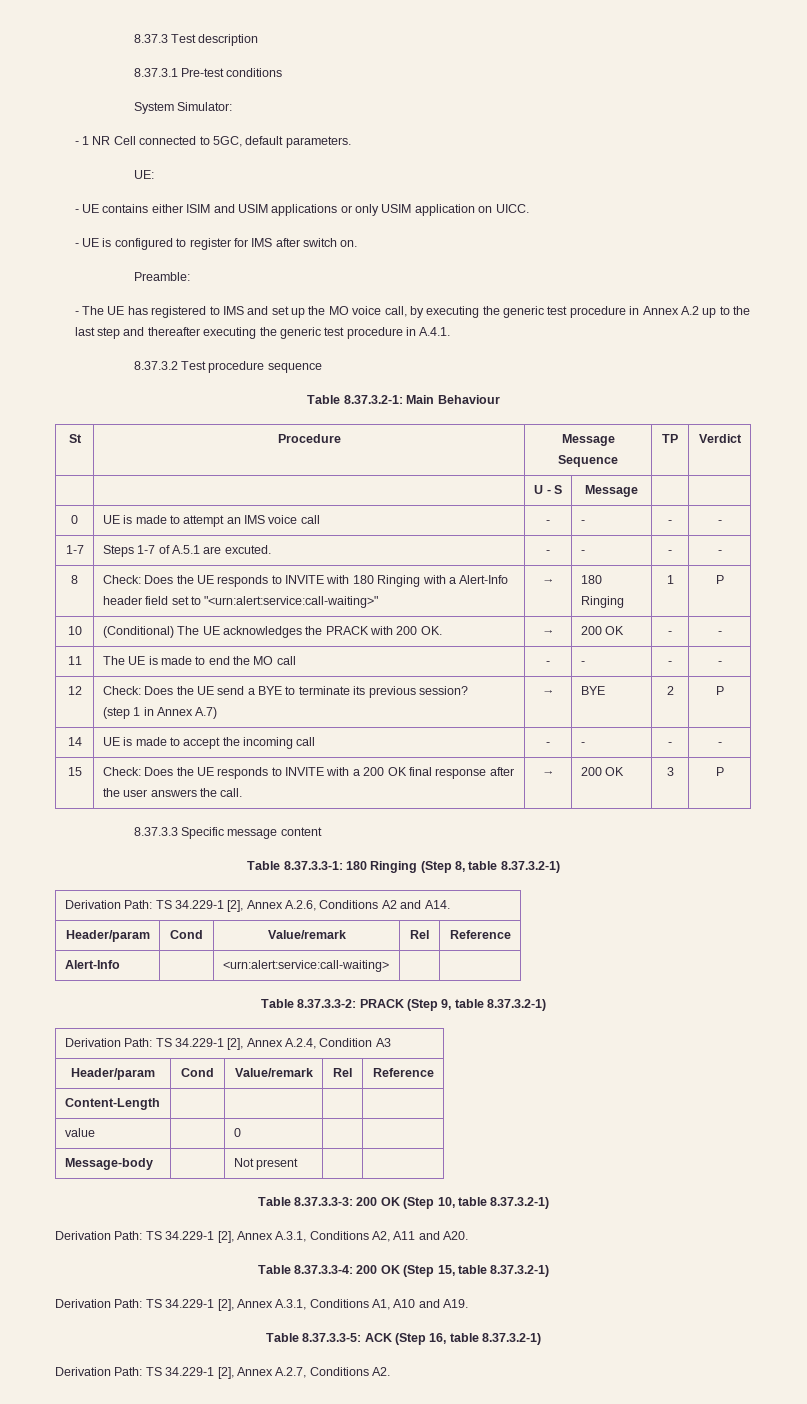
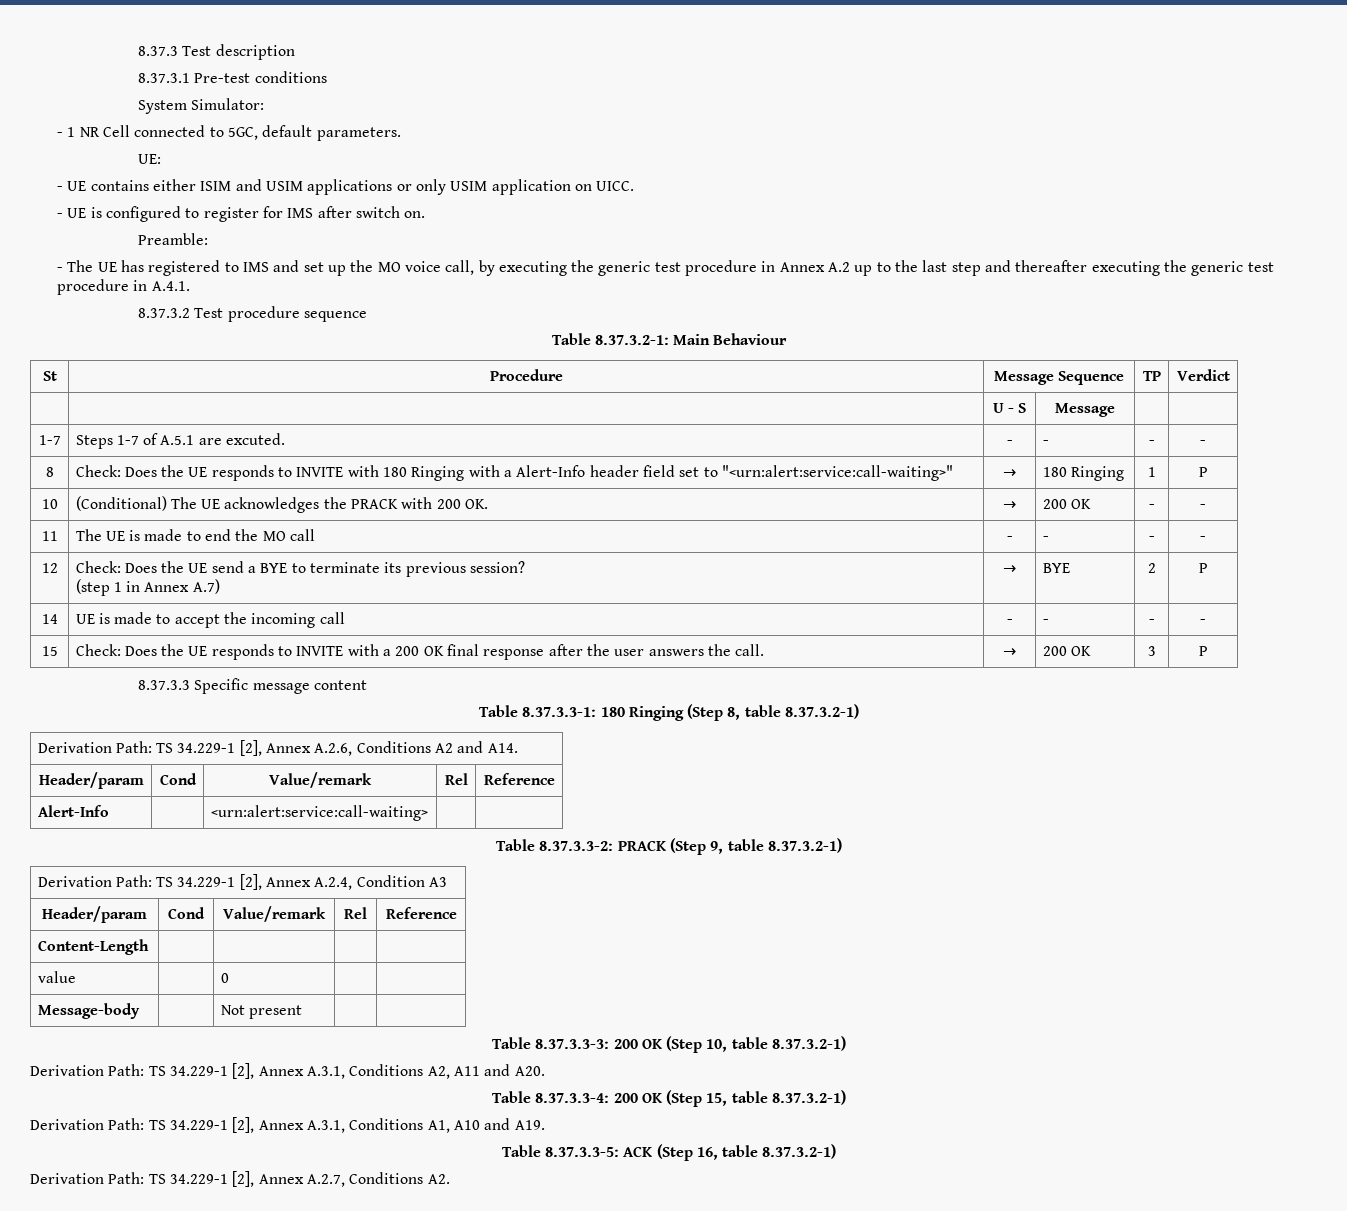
[71,515,78,524] [102,515,320,527] [546,520,550,524] [580,520,585,524] [668,520,672,524] [717,520,722,524] // 0 | UE is made to attempt an IMS voice call | - | - | - | - -> (1115, 410) none

